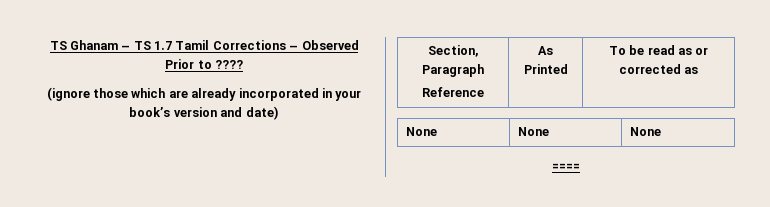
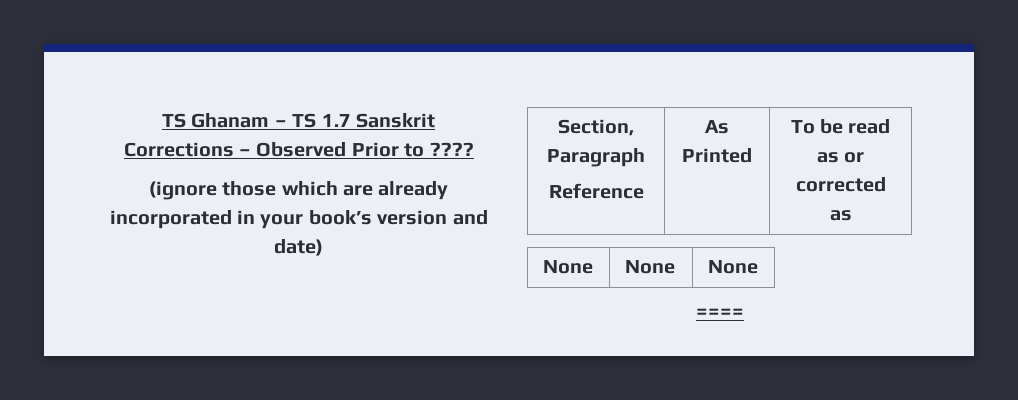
[175,40,210,50] Tamil -> [356,113,435,128] Sanskrit

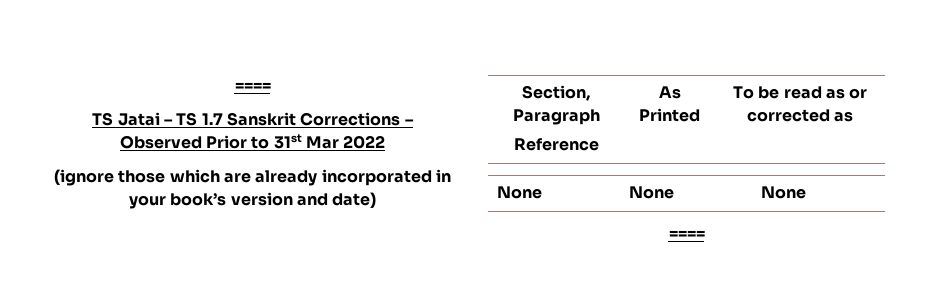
[162,113,270,128] TS Ghanam -> [234,82,271,91] [92,112,160,126] ==== // TS Jatai
[429,142,474,156] ???? -> [273,134,386,149] 31st Mar 2022

